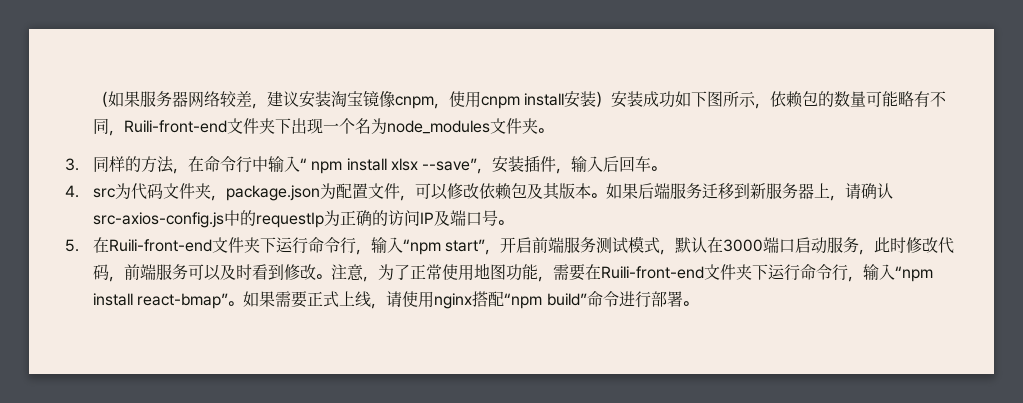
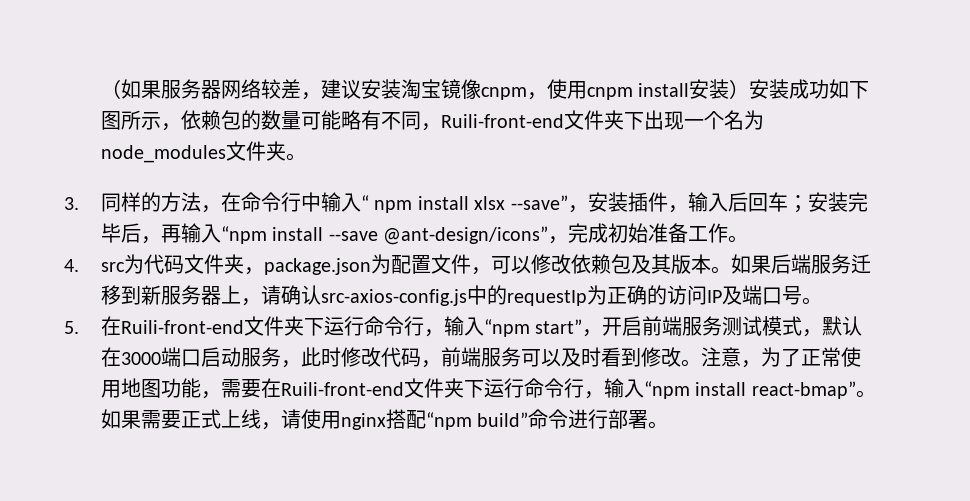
(652, 164) none -> [787,192,868,213] [101,223,729,245] ；安装完毕后，再输入“npm install --save @ant-design/icons”，完成初始准备工作

